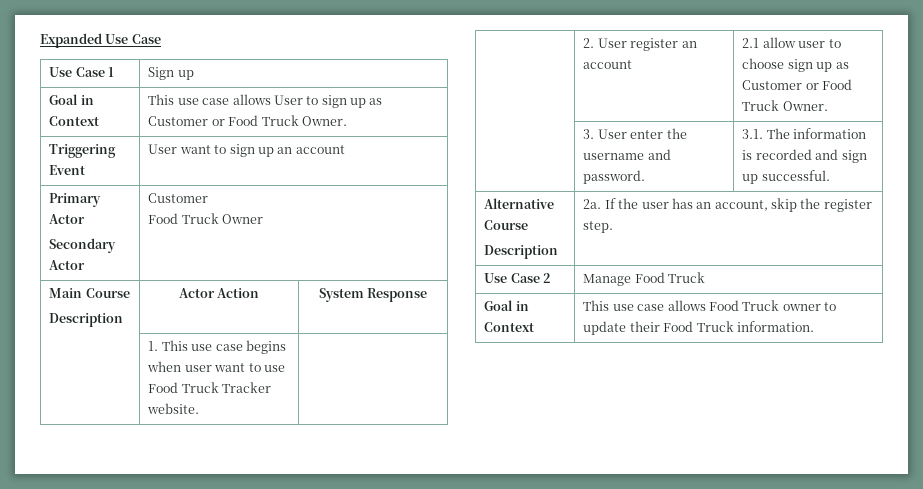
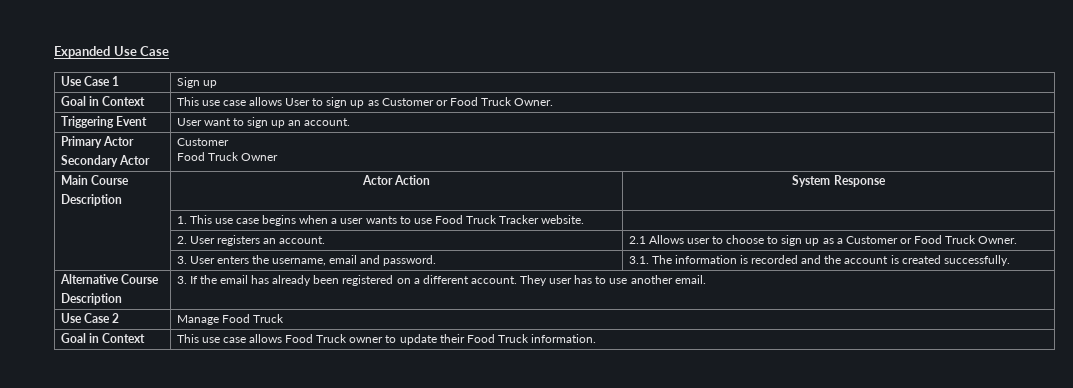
[295,145,345,154] account -> [304,118,351,126] account.
[184,363,246,372] user want -> [331,216,397,224] a user wants
[630,38,697,51] [583,60,633,69] register an account -> [216,235,326,246] registers an account.
[762,37,796,48] allow -> [648,235,684,244] Allows
[787,59,849,72] sign up as -> [767,235,843,246] to sign up as a
[630,128,687,139] [583,153,645,160] enter the username -> [216,255,358,266] enters the username, email
[841,150,867,163] [742,170,830,184] sign up successful. -> [824,255,1010,266] the account is created successfully.
[583,199,602,209] 2a. -> [176,276,187,284] 3.
[641,198,872,212] [583,221,614,233] user has an account, skip the register step. -> [220,275,706,286] email has already been registered on a different account. They user has to use another email.

